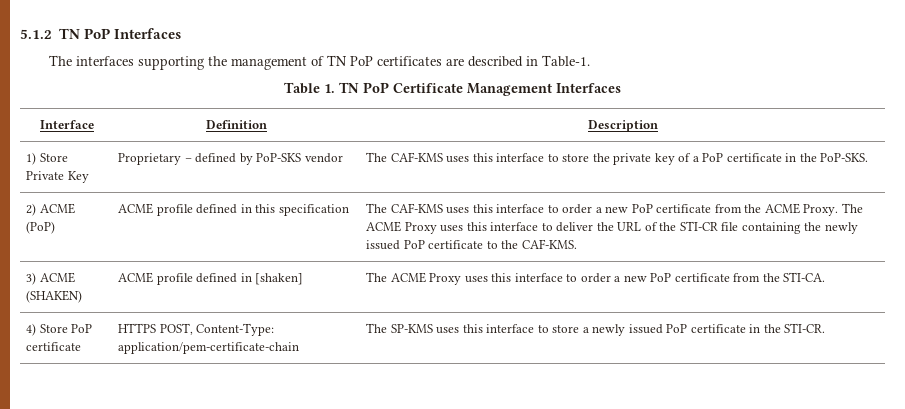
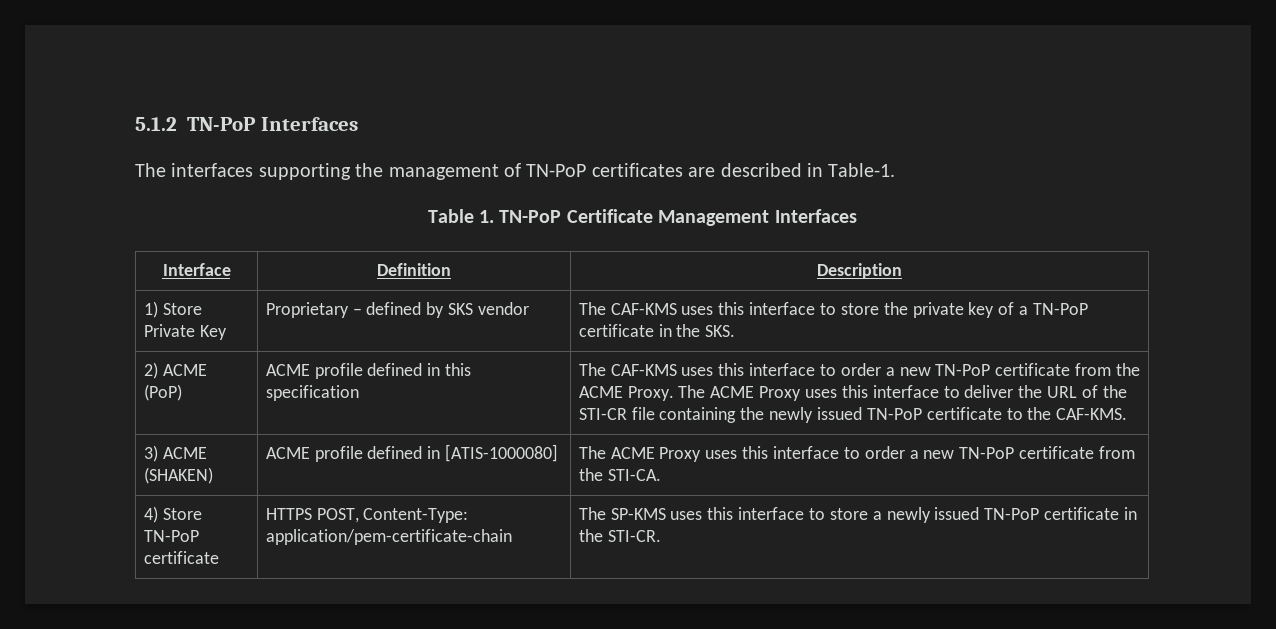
[59,28,111,39] TN PoP -> [187,117,256,131] TN-PoP
[326,55,373,66] TN PoP -> [526,164,587,177] TN-PoP
[339,82,389,93] TN PoP -> [499,210,562,223] TN-PoP
[256,153,302,162] PoP-SKS -> [448,303,474,315] SKS
[702,153,869,162] PoP certificate in the PoP-SKS. -> [1033,303,1089,315] [578,324,736,337] TN-PoP certificate in the SKS.
[631,204,653,213] PoP -> [935,364,991,376] TN-PoP
[403,240,425,249] PoP -> [866,408,922,420] TN-PoP
[255,273,304,285] [shaken] -> [445,444,559,462] [ATIS-1000080]
[650,273,672,282] PoP -> [959,447,1015,459] TN-PoP
[71,324,93,333] PoP -> [143,530,199,542] TN-PoP
[666,324,688,333] PoP -> [984,508,1040,520] TN-PoP

